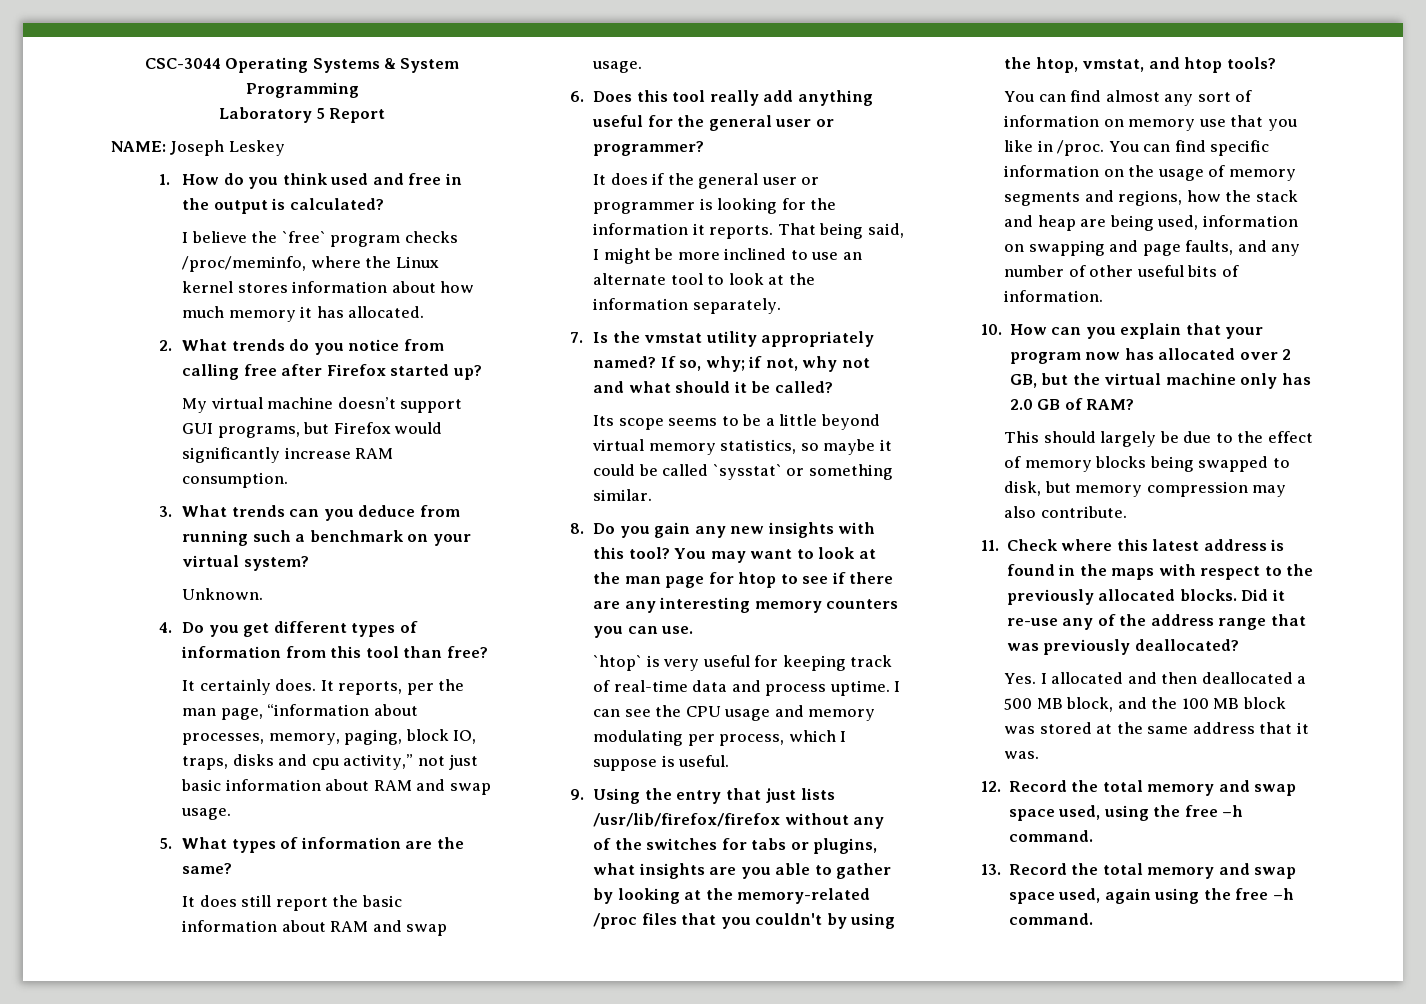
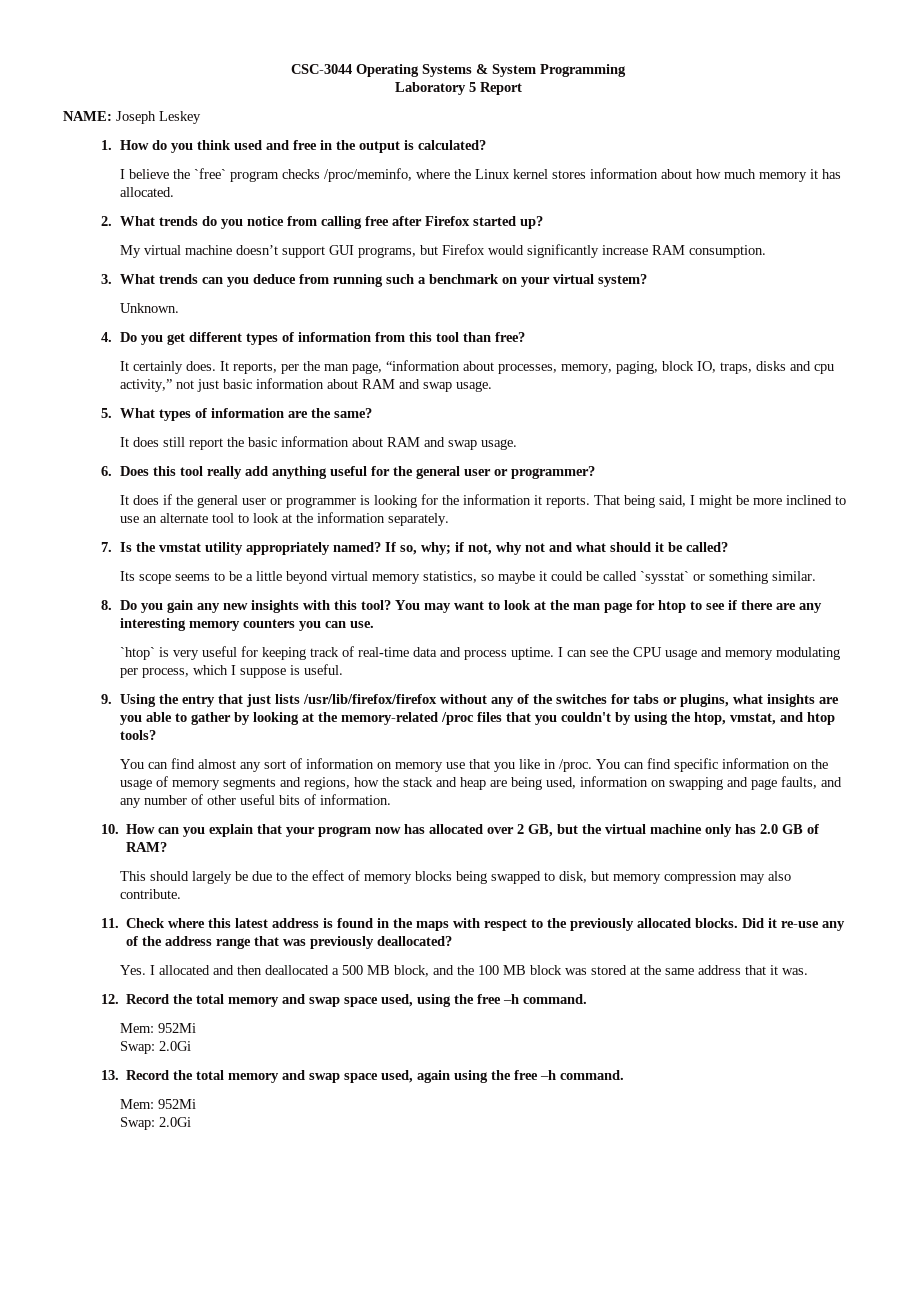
(1093, 836) none -> [119,1023,196,1033] [119,1041,191,1054] // Mem: 952Mi // Swap: 2.0Gi
(1093, 919) none -> [119,1099,196,1109] [119,1117,191,1130] // Mem: 952Mi // Swap: 2.0Gi

